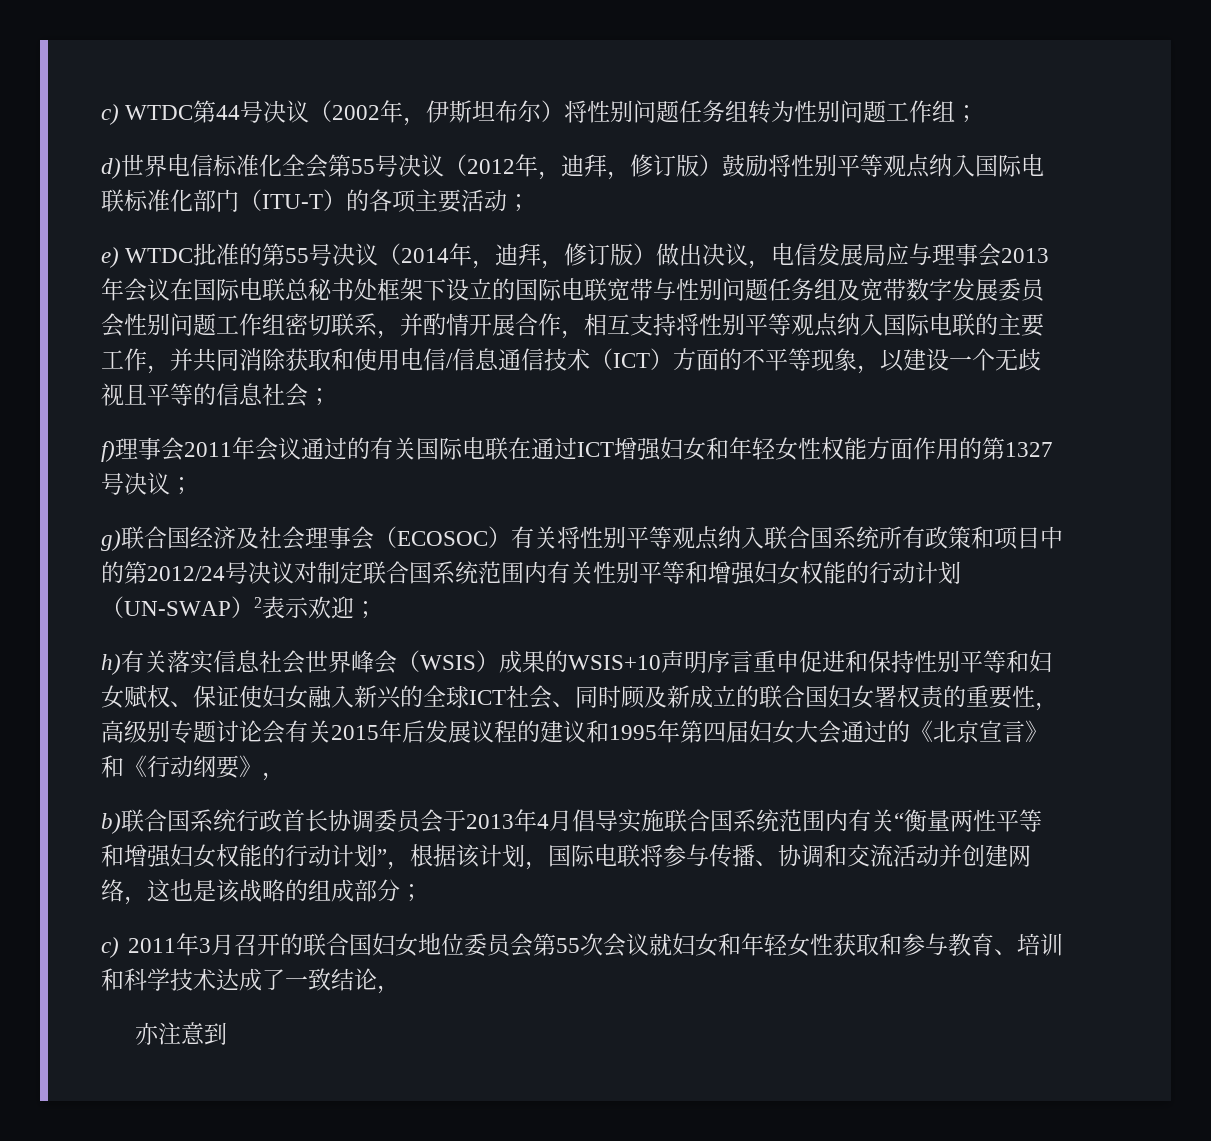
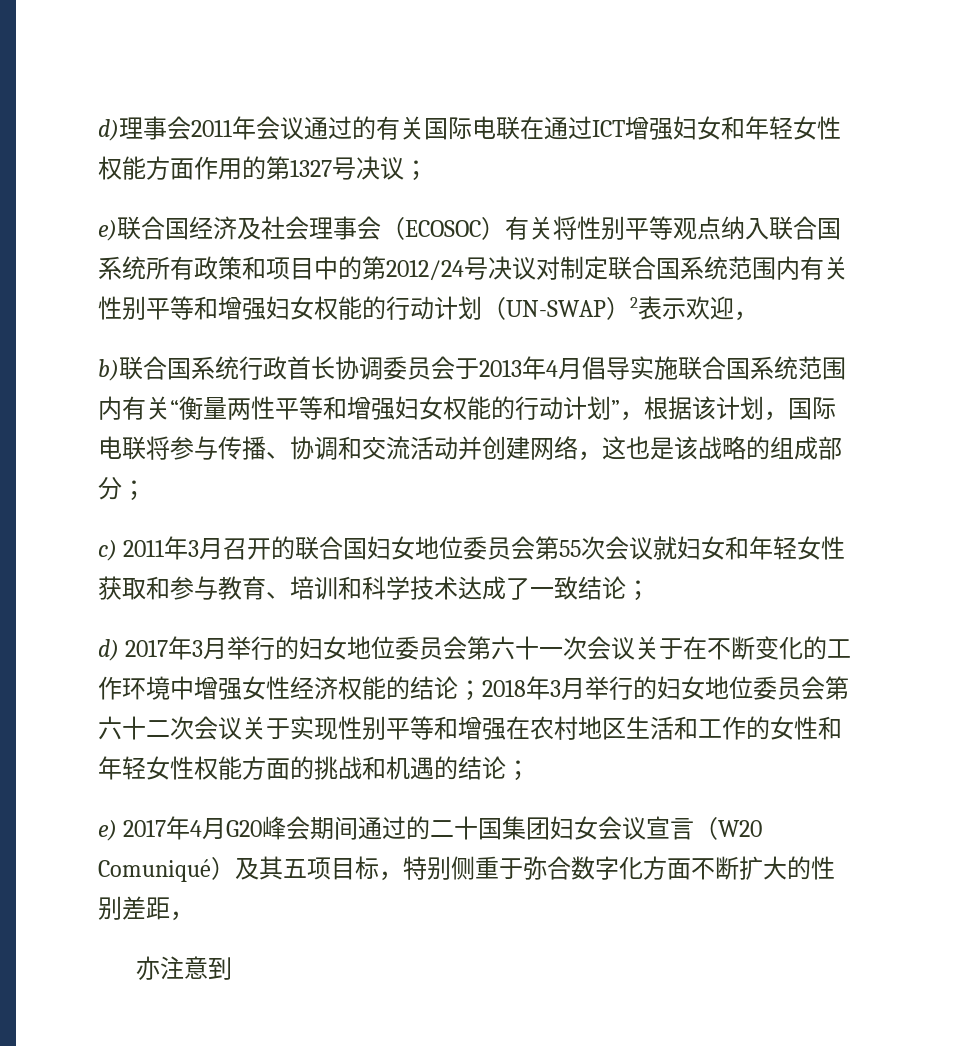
[101,100,979,126] [101,154,1044,180] [101,189,530,213] [101,243,1050,269] [101,278,1046,302] [101,313,1044,339] [101,348,1041,374] [101,383,331,407] [101,441,115,462] c) WTDC第44号决议（2002年，伊斯坦布尔）将性别问题任务组转为性别问题工作组； // d)世界电信标准化全会第55号决议（2012年，迪拜，修订版）鼓励将性别平等观点纳入国际电联标准化部门（ITU-T）的各项主要活动； // e) WTDC批准的第55号决议（2014年，迪拜，修订版）做出决议，电信发展局应与理事会2013年会议在国际电联总秘书处框架下设立的国际电联宽带与性别问题任务组及宽带数字发展委员会性别问题工作组密切联系，并酌情开展合作，相互支持将性别平等观点纳入国际电联的主要工作，并共同消除获取和使用电信/信息通信技术（ICT）方面的不平等现象，以建设一个无歧视且平等的信息社会； // f) -> [98,119,119,141] d)
[101,530,121,551] g) -> [98,219,117,241] e)
[354,601,377,619] [101,650,1052,675] [101,685,1058,711] [101,720,1048,744] [101,755,262,779] ； // h)有关落实信息社会世界峰会（WSIS）成果的WSIS+10声明序言重申促进和保持性别平等和妇女赋权、保证使妇女融入新兴的全球ICT社会、同时顾及新成立的联合国妇女署权责的重要性，高级别专题讨论会有关2015年后发展议程的建议和1995年第四届妇女大会通过的《北京宣言》和《行动纲要》 -> (734, 308) none
(377, 979) none -> [626,580,650,601] [98,636,852,661] [98,676,849,701] [98,716,842,740] [98,756,530,781] [98,816,763,841] [98,856,835,882] [98,896,170,920] ； // d) 2017年3月举行的妇女地位委员会第六十一次会议关于在不断变化的工作环境中增强女性经济权能的结论；2018年3月举行的妇女地位委员会第六十二次会议关于实现性别平等和增强在农村地区生活和工作的女性和年轻女性权能方面的挑战和机遇的结论； // e) 2017年4月G20峰会期间通过的二十国集团妇女会议宣言（W20 Comuniqué）及其五项目标，特别侧重于弥合数字化方面不断扩大的性别差距

